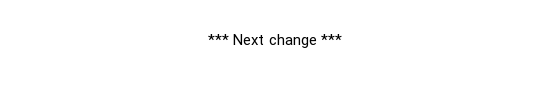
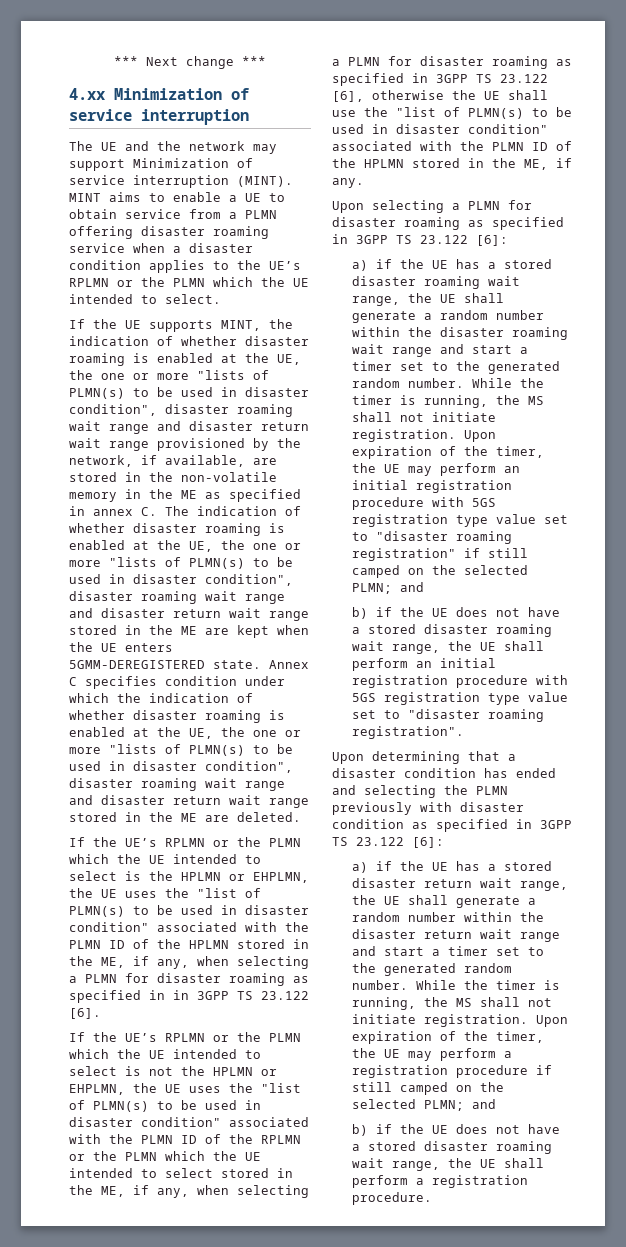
(342, 39) none -> [69,88,249,100] [69,109,249,125] [69,141,277,154] [69,158,253,171] [69,175,293,188] [69,192,285,202] [69,209,277,219] [69,226,269,239] [69,243,253,253] [69,260,301,273] [69,277,309,287] [69,294,221,304] [69,319,293,332] [69,336,309,346] [69,353,301,366] [69,370,269,380] [69,387,309,399] [69,404,293,417] [69,421,309,434] [69,438,301,451] [69,455,277,467] [69,472,277,482] [69,489,301,502] [69,506,301,516] [69,523,285,536] [69,540,301,552] [69,557,293,569] [69,574,293,586] [69,591,285,604] [69,608,309,621] [69,625,309,638] [69,642,173,652] [69,660,309,669] [69,676,285,689] [69,693,253,703] [69,710,285,723] [69,727,301,739] [69,744,293,756] [69,761,293,773] [69,778,285,791] [69,795,309,808] [69,812,301,822] [69,837,301,847] [69,854,261,864] [69,871,309,883] [69,888,261,898] [69,905,309,917] [69,922,309,932] [69,939,309,949] [69,956,309,969] [69,973,309,986] [69,990,309,1003] [69,1008,101,1019] [69,1032,301,1042] [69,1049,261,1059] [69,1066,277,1076] [69,1083,301,1095] [69,1100,261,1112] [69,1117,309,1127] [69,1134,301,1144] [69,1151,261,1161] [69,1168,293,1178] [69,1185,309,1198] [332,56,572,69] [332,73,548,86] [332,90,548,102] [332,107,572,119] [332,124,548,134] [332,141,572,151] [332,158,572,170] [332,178,364,188] [332,200,532,213] [332,217,564,230] [332,234,508,246] [352,259,553,271] [352,276,521,289] [352,293,505,306] [352,310,545,323] [352,327,569,340] [352,344,529,357] [352,361,561,374] [352,378,545,388] [352,395,545,408] [352,412,497,422] [352,429,497,442] [352,446,545,459] [352,463,521,476] [352,480,513,493] [352,497,497,510] [352,514,569,527] [352,531,513,544] [352,548,529,561] [352,565,529,578] [352,582,425,594] [352,607,561,619] [352,624,553,637] [352,641,545,654] [352,658,497,671] [352,675,569,688] [352,692,569,705] [352,709,545,722] [352,726,465,739] [332,751,516,764] [332,768,556,778] [332,785,508,798] [332,802,524,815] [332,819,572,832] [332,837,444,848] [352,861,553,873] [352,878,569,891] [352,895,537,908] [352,912,545,922] [352,929,561,942] [352,946,545,956] [352,963,513,976] [352,980,561,990] [352,997,553,1010] [352,1014,569,1027] [352,1031,545,1044] [352,1048,513,1061] [352,1065,553,1078] [352,1082,505,1095] [352,1099,497,1111] [352,1124,561,1136] [352,1141,553,1154] [352,1158,545,1171] [352,1175,529,1188] [352,1192,433,1205] // 4.xx Minimization of service interruption // The UE and the network may support Minimization of service interruption (MINT). MINT aims to enable a UE to obtain service from a PLMN offering disaster roaming service when a disaster condition applies to the UE’s RPLMN or the PLMN which the UE intended to select. // If the UE supports MINT, the indication of whether disaster roaming is enabled at the UE, the one or more "lists of PLMN(s) to be used in disaster condition", disaster roaming wait range and disaster return wait range provisioned by the network, if available, are stored in the non-volatile memory in the ME as specified in annex C. The indication of whether disaster roaming is enabled at the UE, the one or more "lists of PLMN(s) to be used in disaster condition", disaster roaming wait range and disaster return wait range stored in the ME are kept when the UE enters 5GMM-DEREGISTERED state. Annex C specifies condition under which the indication of whether disaster roaming is enabled at the UE, the one or more "lists of PLMN(s) to be used in disaster condition", disaster roaming wait range and disaster return wait range stored in the ME are deleted. // If the UE’s RPLMN or the PLMN which the UE intended to select is the HPLMN or EHPLMN, the UE uses the "list of PLMN(s) to be used in disaster condition" associated with the PLMN ID of the HPLMN stored in the ME, if any, when selecting a PLMN for disaster roaming as specified in in 3GPP TS 23.122 [6]. // If the UE’s RPLMN or the PLMN which the UE intended to select is not the HPLMN or EHPLMN, the UE uses the "list of PLMN(s) to be used in disaster condition" associated with the PLMN ID of the RPLMN or the PLMN which the UE intended to select stored in the ME, if any, when selecting a PLMN for disaster roaming as specified in 3GPP TS 23.122 [6], otherwise the UE shall use the "list of PLMN(s) to be used in disaster condition" associated with the PLMN ID of the HPLMN stored in the ME, if any. // Upon selecting a PLMN for disaster roaming as specified in 3GPP TS 23.122 [6]: // a) if the UE has a stored disaster roaming wait range, the UE shall generate a random number within the disaster roaming wait range and start a timer set to the generated random number. While the timer is running, the MS shall not initiate registration. Upon expiration of the timer, the UE may perform an initial registration procedure with 5GS registration type value set to "disaster roaming registration" if still camped on the selected PLMN; and // b) if the UE does not have a stored disaster roaming wait range, the UE shall perform an initial registration procedure with 5GS registration type value set to "disaster roaming registration". // Upon determining that a disaster condition has ended and selecting the PLMN previously with disaster condition as specified in 3GPP TS 23.122 [6]: // a) if the UE has a stored disaster return wait range, the UE shall generate a random number within the disaster return wait range and start a timer set to the generated random number. While the timer is running, the MS shall not initiate registration. Upon expiration of the timer, the UE may perform a registration procedure if still camped on the selected PLMN; and // b) if the UE does not have a stored disaster roaming wait range, the UE shall perform a registration procedure.

